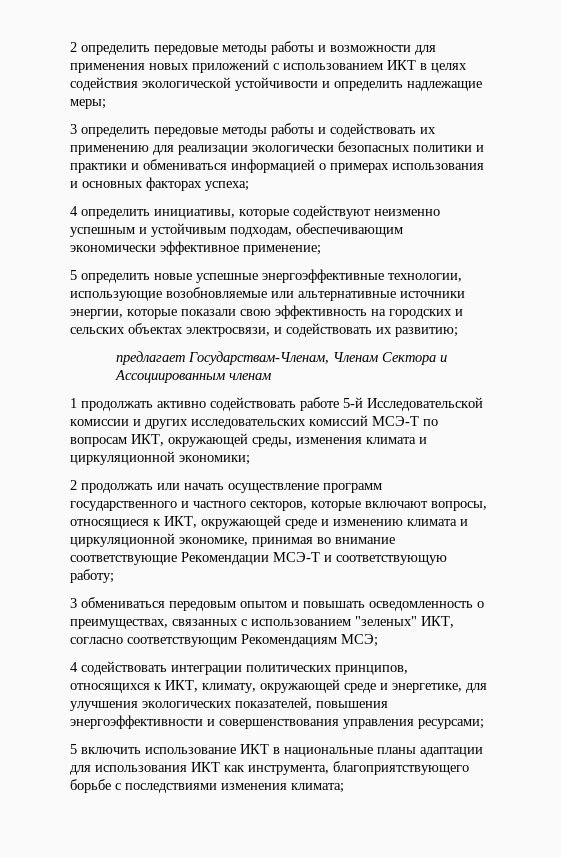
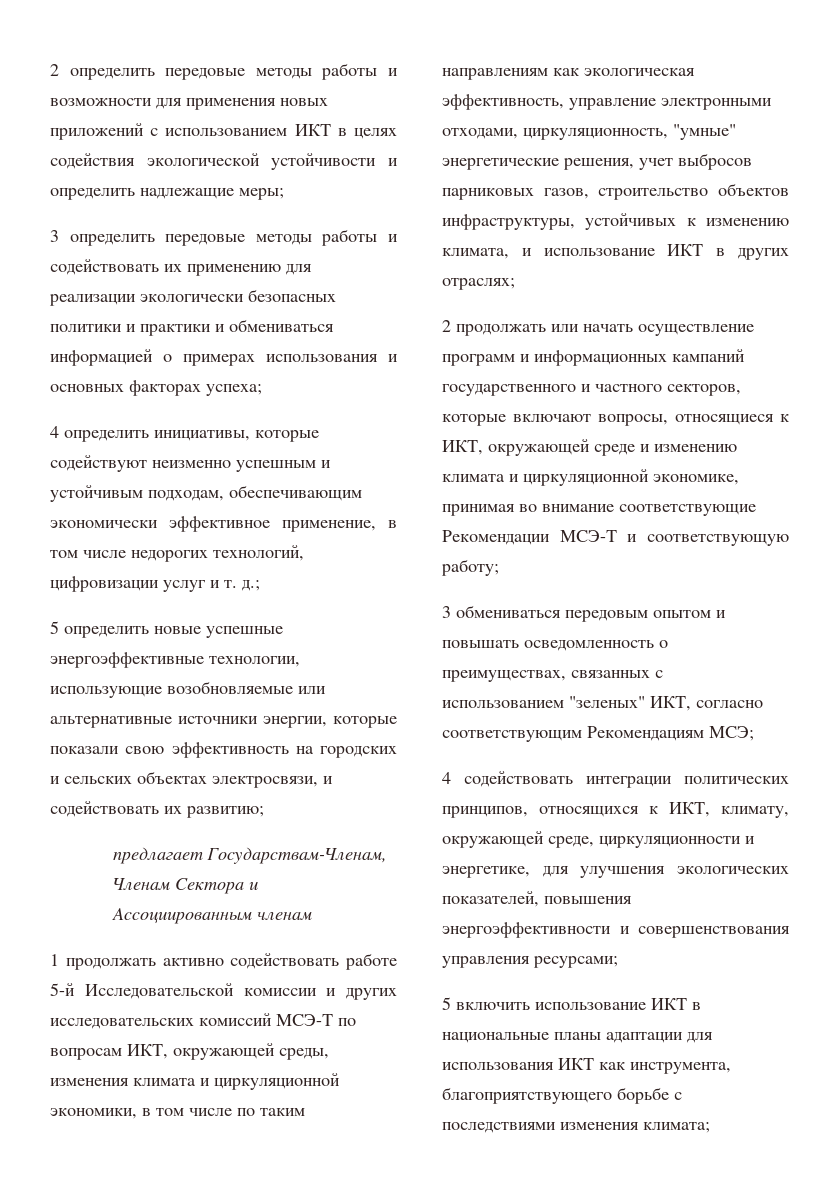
[243,245,321,255] применение; -> [282,520,397,532] [50,545,304,562] [50,576,260,592] применение, в том числе недорогих технологий, цифровизации услуг и т. д.;
[179,455,250,465] экономики; -> [50,1108,305,1119] [442,68,695,80] [442,94,772,110] [442,124,736,140] [442,153,752,170] [442,183,789,200] [442,213,789,230] [442,244,789,260] [442,278,515,290] экономики, в том числе по таким направлениям как экологическая эффективность, управление электронными отходами, циркуляционность, "умные" энергетические решения, учет выбросов парниковых газов, строительство объектов инфраструктуры, устойчивых к изменению климата, и использование ИКТ в других отраслях;
(382, 488) none -> [520,349,745,366] и информационных кампаний
[344,683,376,693] среде -> [548,836,741,848] среде, циркуляционности

